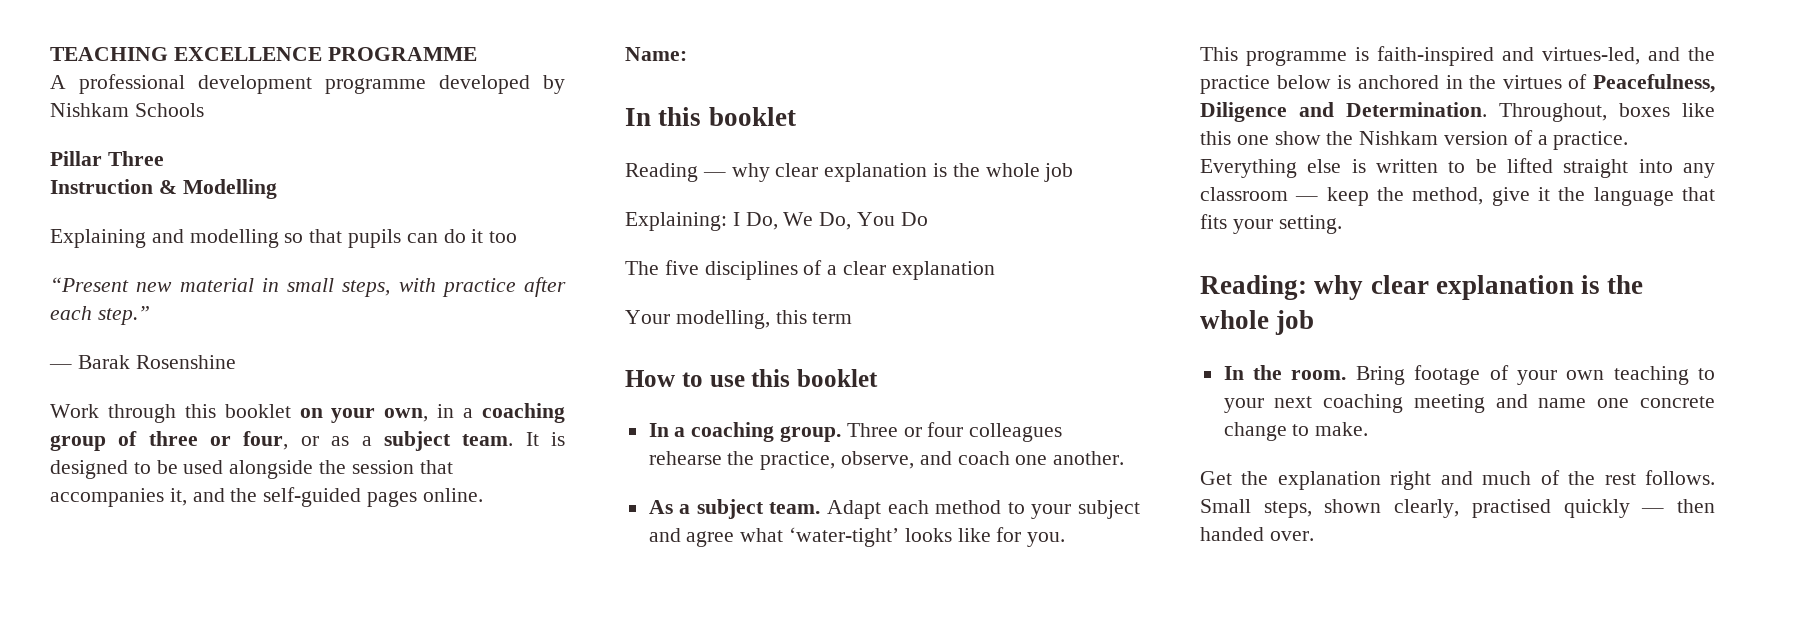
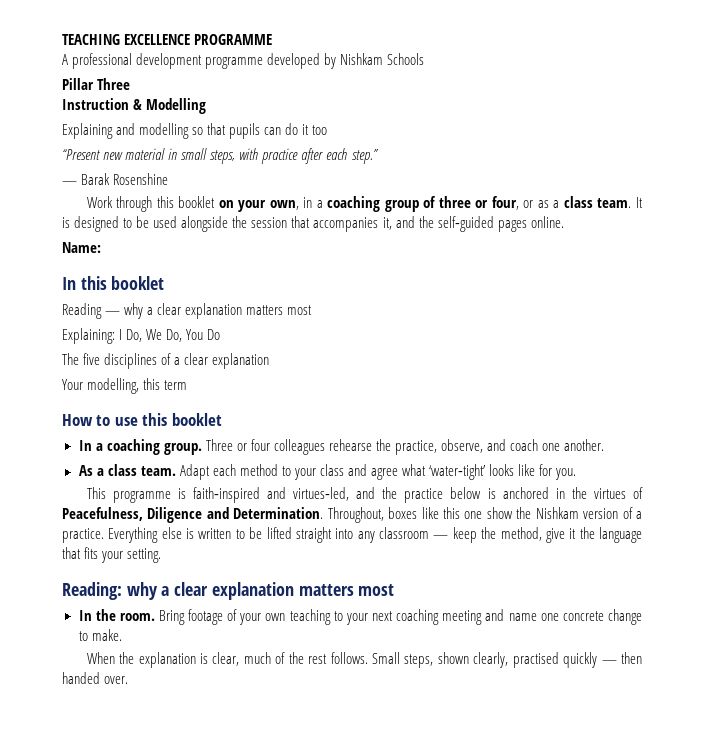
[383,431,451,451] subject -> [563,196,593,208] class
[775,163,1074,182] clear explanation is the whole job -> [147,303,313,319] a clear explanation matters most
[696,499,764,519] subject -> [107,464,137,476] class
[1078,500,1140,519] subject -> [319,464,344,476] class
[1370,275,1644,300] [1200,310,1315,335] clear explanation is the whole job -> [161,582,395,600] a clear explanation matters most
[1200,471,1232,485] Get -> [86,652,115,664] When
[1390,471,1473,490] right and -> [199,652,240,666] is clear,

